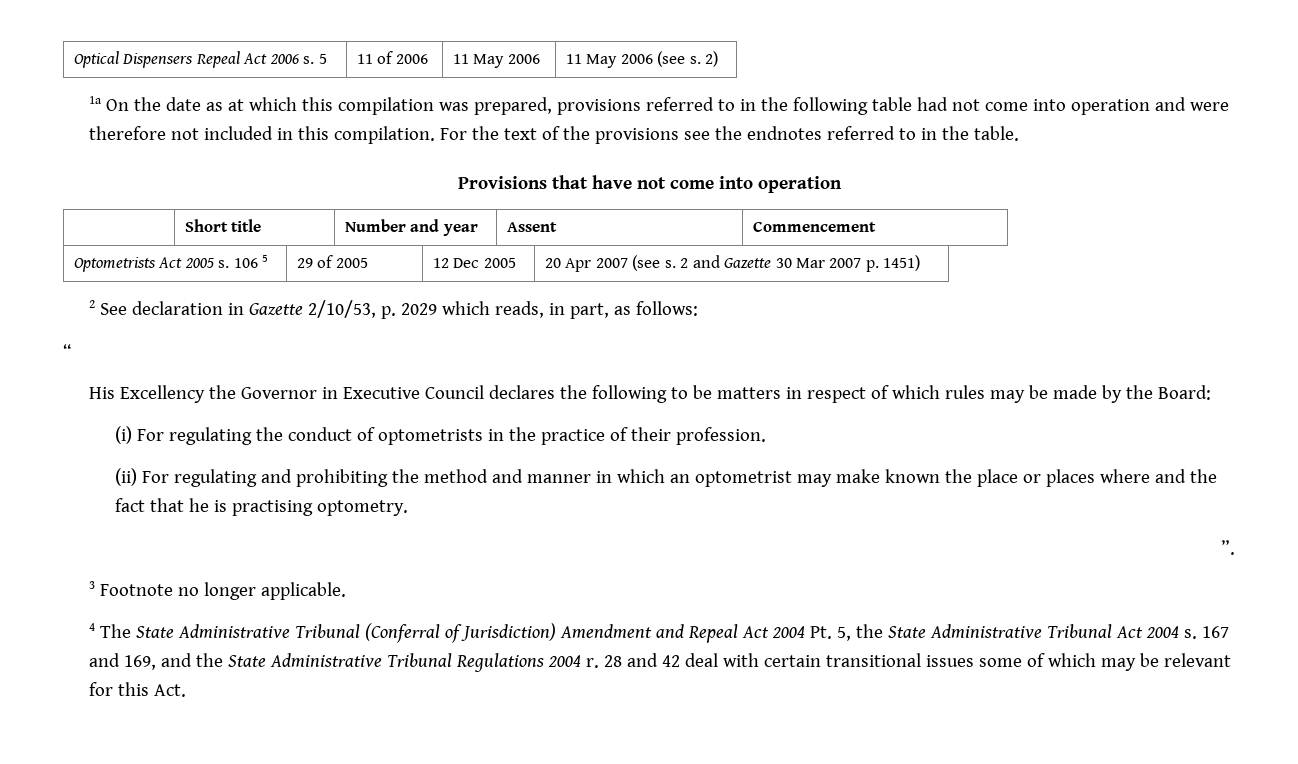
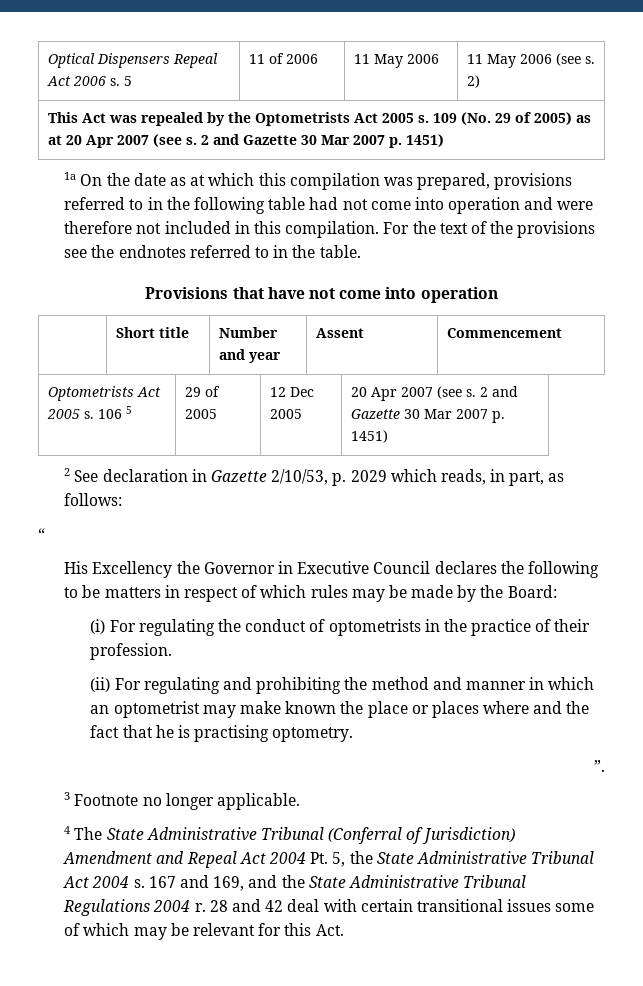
(719, 59) none -> [47,112,591,126] [47,134,444,148] // This Act was repealed by the Optometrists Act 2005 s. 109 (No. 29 of 2005) as at 20 Apr 2007 (see s. 2 and Gazette 30 Mar 2007 p. 1451)

